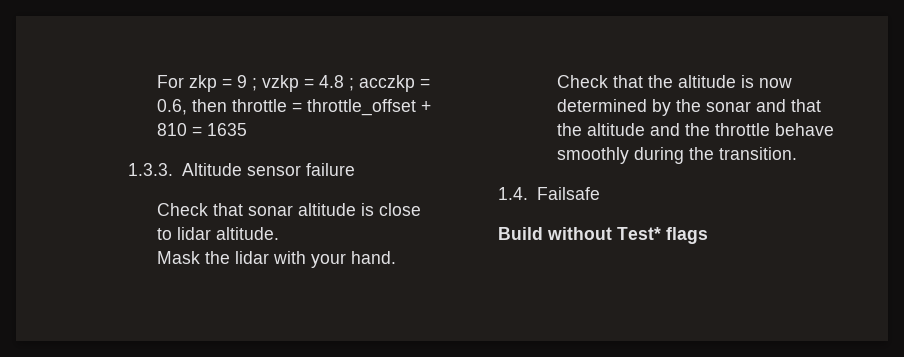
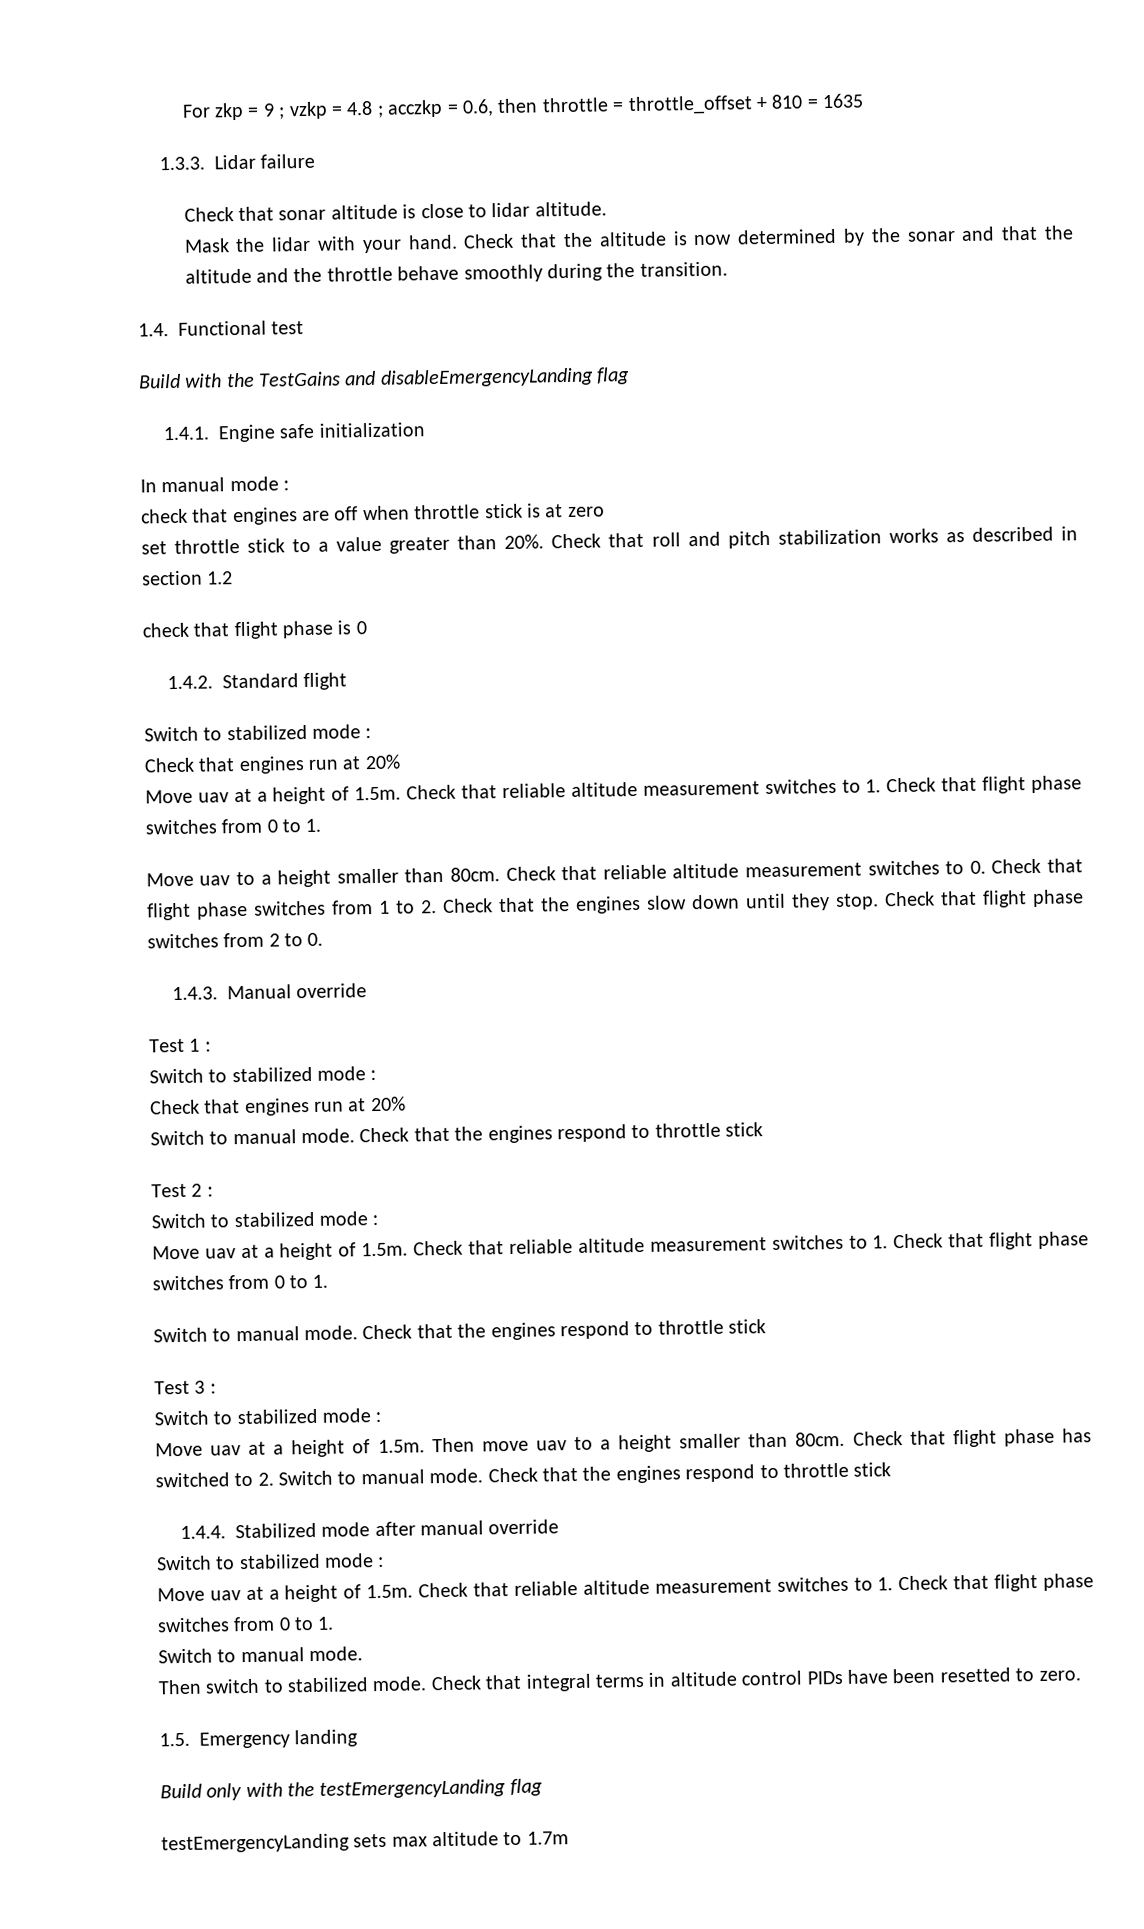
[181,163,301,176] Altitude sensor -> [213,154,256,170] Lidar
[537,187,601,200] [498,227,709,244] Failsafe // Build without Test* flags -> [177,320,305,336] [137,367,631,389] [162,422,425,443] [139,476,290,493] [140,503,605,526] [140,526,1078,555] [140,570,234,586] [141,620,367,640] [166,672,348,691] [143,724,372,742] [143,754,401,775] [144,775,1082,805] [144,818,322,835] [145,858,1083,888] [146,889,1085,921] [146,932,324,949] [171,983,368,1001] [148,1038,211,1053] [148,1066,377,1084] [149,1096,406,1116] [149,1122,764,1146] [150,1183,213,1198] [150,1211,379,1229] [151,1231,1089,1261] [151,1274,329,1291] [152,1319,767,1343] [153,1380,216,1395] [153,1408,382,1426] [154,1428,1092,1458] [154,1462,892,1488] [179,1519,560,1540] [155,1553,385,1571] [156,1573,1094,1603] [156,1616,335,1633] [157,1646,364,1664] [157,1667,1081,1695] [158,1729,359,1749] [159,1778,543,1801] [160,1831,569,1854] Functional test // Build with the TestGains and disableEmergencyLanding flag // 1.4.1. Engine safe initialization // In manual mode : // check that engines are off when throttle stick is at zero // set throttle stick to a value greater than 20%. Check that roll and pitch stabilization works as described in section 1.2 // check that flight phase is 0 // 1.4.2. Standard flight // Switch to stabilized mode : // Check that engines run at 20% // Move uav at a height of 1.5m. Check that reliable altitude measurement switches to 1. Check that flight phase switches from 0 to 1. // Move uav to a height smaller than 80cm. Check that reliable altitude measurement switches to 0. Check that flight phase switches from 1 to 2. Check that the engines slow down until they stop. Check that flight phase switches from 2 to 0. // 1.4.3. Manual override // Test 1 : // Switch to stabilized mode : // Check that engines run at 20% // Switch to manual mode. Check that the engines respond to throttle stick // Test 2 : // Switch to stabilized mode : // Move uav at a height of 1.5m. Check that reliable altitude measurement switches to 1. Check that flight phase switches from 0 to 1. // Switch to manual mode. Check that the engines respond to throttle stick // Test 3 : // Switch to stabilized mode : // Move uav at a height of 1.5m. Then move uav to a height smaller than 80cm. Check that flight phase has switched to 2. Switch to manual mode. Check that the engines respond to throttle stick // 1.4.4. Stabilized mode after manual override // Switch to stabilized mode : // Move uav at a height of 1.5m. Check that reliable altitude measurement switches to 1. Check that flight phase switches from 0 to 1. // Switch to manual mode. // Then switch to stabilized mode. Check that integral terms in altitude control PIDs have been resetted to zero. // 1.5. Emergency landing // Build only with the testEmergencyLanding flag // testEmergencyLanding sets max altitude to 1.7m

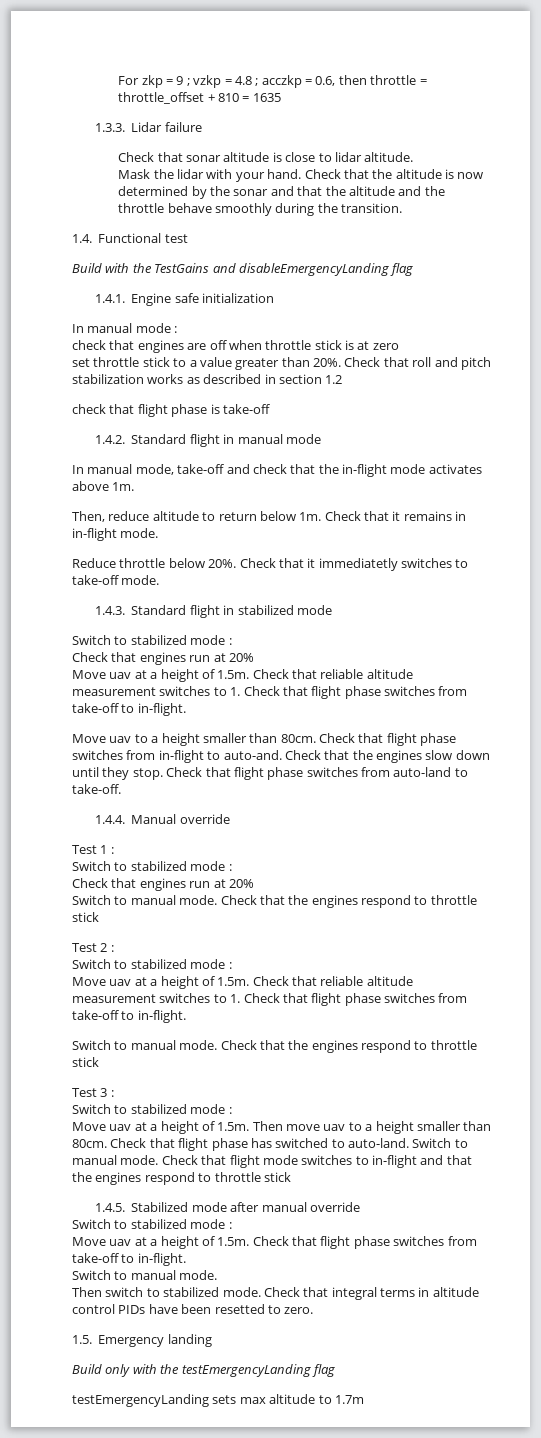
[355,621,367,635] 0 -> [222,404,270,414] take-off
(348, 681) none -> [223,434,321,444] [72,464,482,477] [72,481,135,491] [72,511,467,522] [72,528,159,541] [72,558,469,571] [72,575,160,585] [95,605,332,618] in manual mode // In manual mode, take-off and check that the in-flight mode activates above 1m. // Then, reduce altitude to return below 1m. Check that it remains in in-flight mode. // Reduce throttle below 20%. Check that it immediatetly switches to take-off mode. // 1.4.3. Standard flight in stabilized mode
[266,818,322,833] 0 to 1. -> [72,703,186,716] take-off to in-flight.
[602,858,1083,880] [146,900,437,921] reliable altitude measurement switches to 0. Check that flight phase switches from 1 to 2. -> [386,733,457,746] [72,750,282,763] flight phase switches from in-flight to auto-and.
[268,932,324,947] [171,986,218,1001] 2 to 0. // 1.4.3. -> [393,767,468,777] [72,784,122,794] [95,815,126,824] auto-land to take-off. // 1.4.4.
[273,1274,329,1289] 0 to 1. -> [72,1010,186,1023] take-off to in-flight.
[257,1462,892,1486] [179,1525,226,1540] 2. Switch to manual mode. Check that the engines respond to throttle stick // 1.4.4. -> [348,1138,468,1148] [72,1155,472,1168] [72,1172,291,1185] [95,1203,126,1212] auto-land. Switch to manual mode. Check that flight mode switches to in-flight and that the engines respond to throttle stick // 1.4.5.
[513,1573,1094,1596] [156,1616,335,1633] reliable altitude measurement switches to 1. Check that flight phase switches from 0 to 1. -> [320,1236,477,1249] [72,1253,186,1266] flight phase switches from take-off to in-flight.

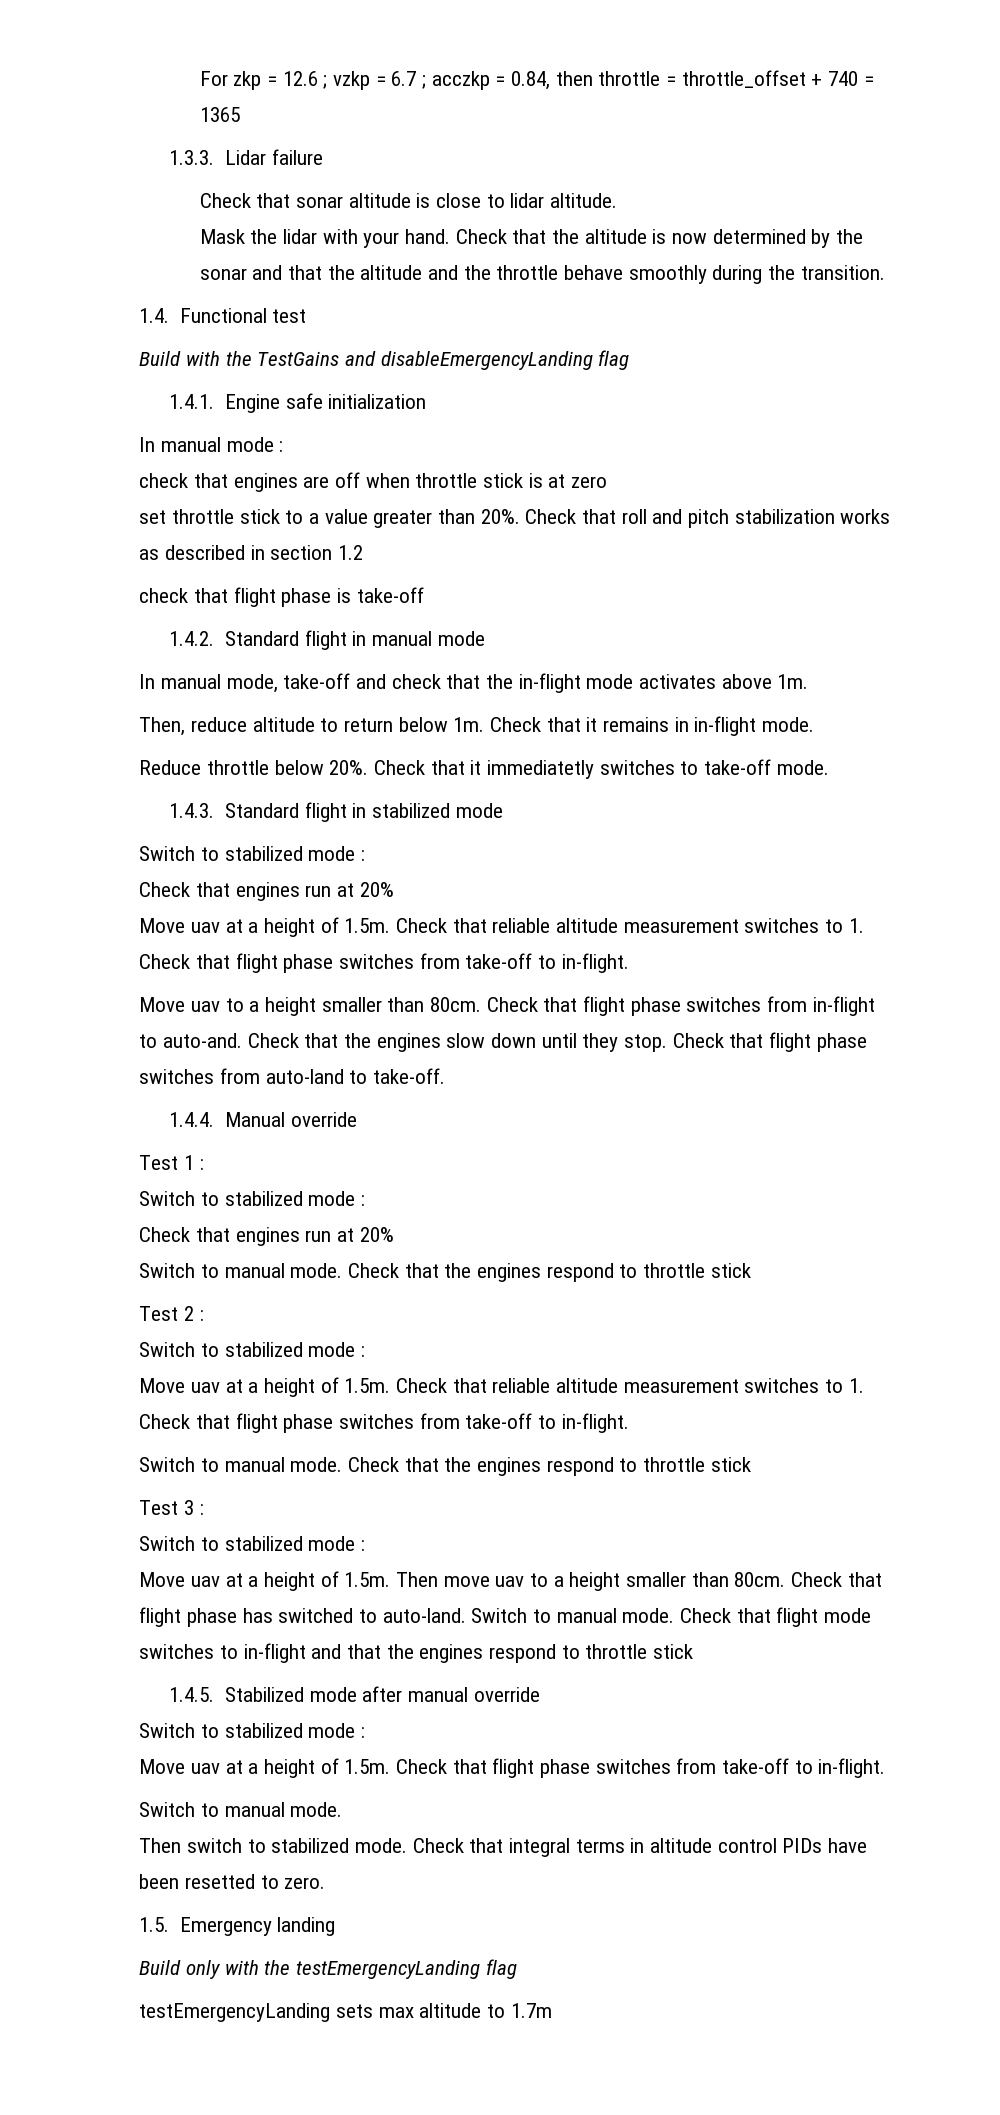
[176,76,184,85] 9 -> [282,71,318,86] 12.6
[234,76,252,85] 4.8 -> [391,71,417,86] 6.7
[315,76,336,86] 0.6, -> [510,71,550,90] 0.84,
[217,93,281,102] 810 = 1635 -> [827,71,874,86] [199,107,240,122] 740 = 1365

